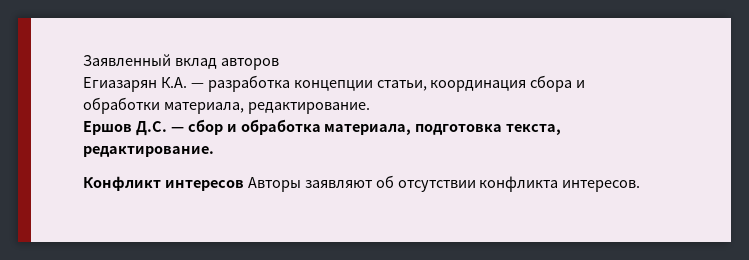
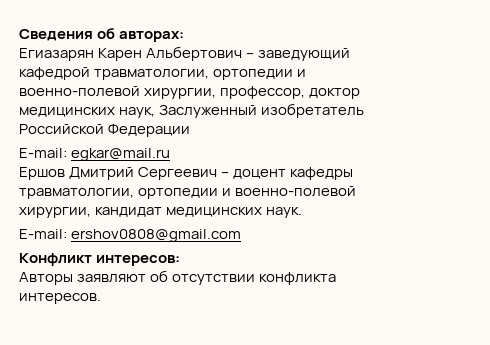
[83,54,279,70] [83,75,586,92] [83,97,370,114] [83,119,562,136] [83,146,214,157] Заявленный вклад авторов // Егиазарян К.А. — разработка концепции статьи, координация сбора и обработки материала, редактирование. // Ершов Д.С. — сбор и обработка материала, подготовка текста, редактирование. -> [19,28,185,42] [19,46,351,61] [19,67,307,80] [19,86,361,99] [19,103,365,118] [19,124,191,137] [19,148,171,161] [19,167,354,180] [19,186,357,199] [19,207,303,218] [19,229,242,242] Сведения об авторах: // Егиазарян Карен Альбертович – заведующий кафедрой травматологии, ортопедии и военно-полевой хирургии, профессор, доктор медицинских наук, Заслуженный изобретатель Российской Федерации // E-mail: egkar@mail.ru // Ершов Дмитрий Сергеевич – доцент кафедры травматологии, ортопедии и военно-полевой хирургии, кандидат медицинских наук. // E-mail: ershov0808@gmail.com
[164,180,244,191] интересов -> [96,255,181,266] интересов: //

